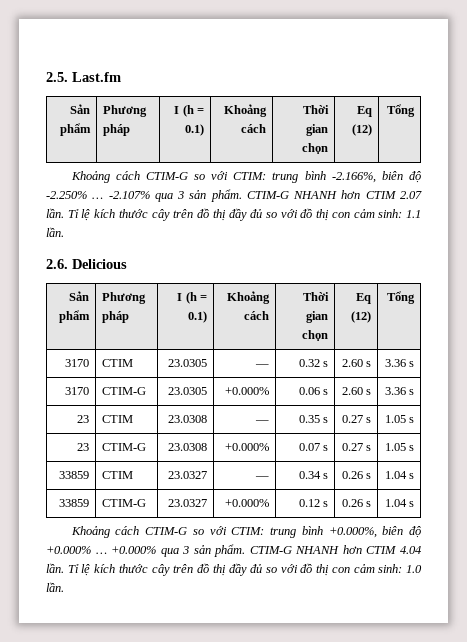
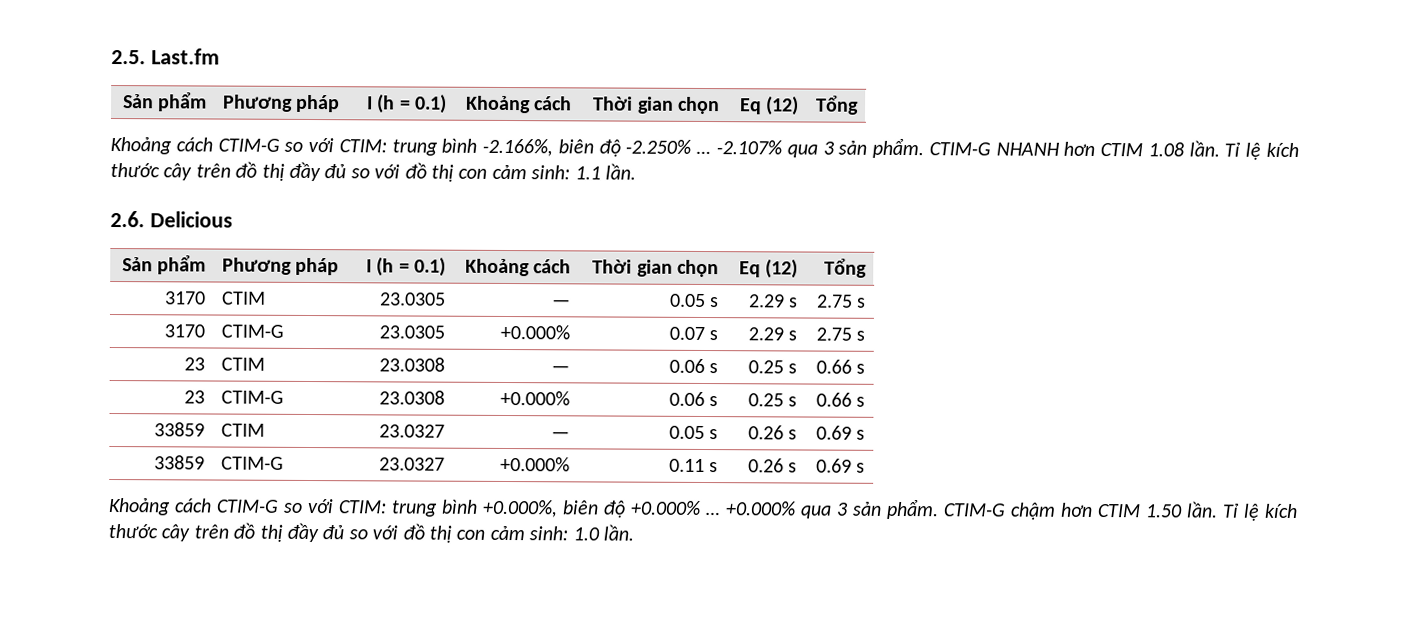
[400,191,422,199] 2.07 -> [1147,142,1184,157] 1.08
[298,359,329,367] [341,359,372,367] [384,359,406,367] 0.32 s | 2.60 s | 3.36 -> [669,293,720,308] [748,294,799,308] [816,294,853,308] 0.05 s | 2.29 s | 2.75
[298,387,329,395] [341,387,372,395] [384,387,406,395] 0.06 s | 2.60 s | 3.36 -> [668,326,719,341] [747,327,798,341] [815,327,852,341] 0.07 s | 2.29 s | 2.75
[298,415,329,423] [341,415,372,423] [384,415,406,423] 0.35 s | 0.27 s | 1.05 -> [668,358,719,374] [747,360,798,374] [815,359,852,374] 0.06 s | 0.25 s | 0.66
[298,443,329,451] [341,443,372,451] [384,443,406,451] 0.07 s | 0.27 s | 1.05 -> [668,391,719,407] [747,393,798,407] [815,392,852,407] 0.06 s | 0.25 s | 0.66
[298,471,329,479] [341,471,372,479] [384,471,407,479] 0.34 s | 0.26 s | 1.04 -> [668,425,719,440] [747,425,798,440] [815,425,852,440] 0.05 s | 0.26 s | 0.69
[298,499,329,507] [341,499,372,507] [384,499,407,507] 0.12 s | 0.26 s | 1.04 -> [668,458,719,473] [747,458,798,473] [815,458,852,473] 0.11 s | 0.26 s | 0.69
[295,545,421,554] NHANH hơn CTIM 4.04 -> [1010,502,1183,520] chậm hơn CTIM 1.50

